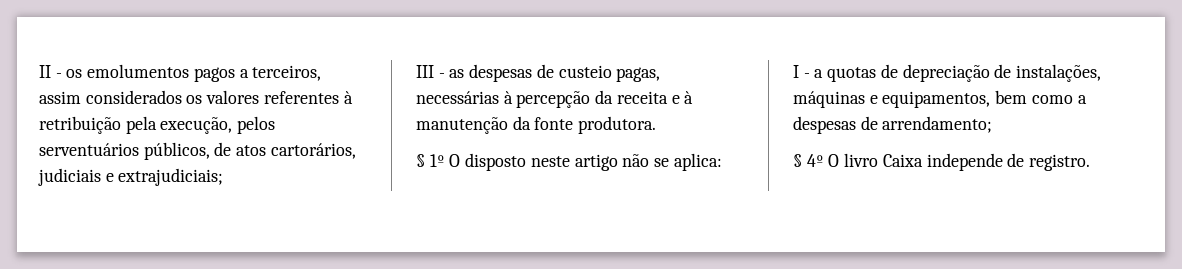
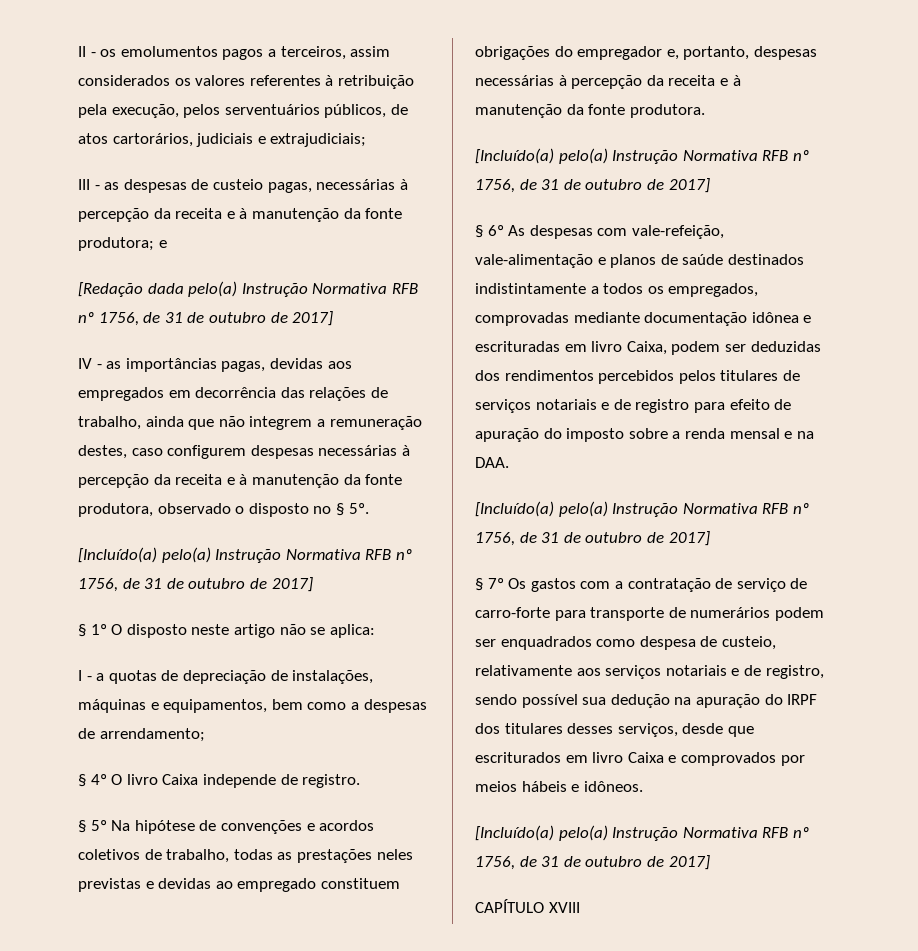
[578,116,657,134] produtora. -> [78,237,167,251] [78,281,418,297] [78,311,334,326] [78,358,352,372] [78,387,388,401] [78,416,422,430] [78,445,410,459] [78,474,403,488] [78,503,369,517] [78,547,412,563] [78,577,313,592] produtora; e // [Redação dada pelo(a) Instrução Normativa RFB nº 1756, de 31 de outubro de 2017] // IV - as importâncias pagas, devidas aos empregados em decorrência das relações de trabalho, ainda que não integrem a remuneração destes, caso configurem despesas necessárias à percepção da receita e à manutenção da fonte produtora, observado o disposto no § 5º. // [Incluído(a) pelo(a) Instrução Normativa RFB nº 1756, de 31 de outubro de 2017]
(1091, 162) none -> [78,820,375,834] [78,849,413,863] [78,878,400,892] [475,46,817,60] [475,75,741,89] [475,104,705,118] [475,148,809,164] [475,178,710,193] [475,225,724,239] [475,254,804,268] [475,283,759,297] [475,312,812,326] [475,341,821,355] [475,370,800,384] [475,399,792,413] [475,428,814,442] [475,457,509,468] [475,501,809,517] [475,531,710,546] [475,578,808,592] [475,607,824,621] [475,636,776,650] [475,665,824,679] [475,694,818,708] [475,723,754,737] [475,752,805,766] [475,781,643,792] [475,825,809,841] [475,855,710,870] [475,899,580,913] // § 5º Na hipótese de convenções e acordos coletivos de trabalho, todas as prestações neles previstas e devidas ao empregado constituem obrigações do empregador e, portanto, despesas necessárias à percepção da receita e à manutenção da fonte produtora. // [Incluído(a) pelo(a) Instrução Normativa RFB nº 1756, de 31 de outubro de 2017] // § 6º As despesas com vale-refeição, vale-alimentação e planos de saúde destinados indistintamente a todos os empregados, comprovadas mediante documentação idônea e escrituradas em livro Caixa, podem ser deduzidas dos rendimentos percebidos pelos titulares de serviços notariais e de registro para efeito de apuração do imposto sobre a renda mensal e na DAA. // [Incluído(a) pelo(a) Instrução Normativa RFB nº 1756, de 31 de outubro de 2017] // § 7º Os gastos com a contratação de serviço de carro-forte para transporte de numerários podem ser enquadrados como despesa de custeio, relativamente aos serviços notariais e de registro, sendo possível sua dedução na apuração do IRPF dos titulares desses serviços, desde que escriturados em livro Caixa e comprovados por meios hábeis e idôneos. // [Incluído(a) pelo(a) Instrução Normativa RFB nº 1756, de 31 de outubro de 2017] // CAPÍTULO XVIII

